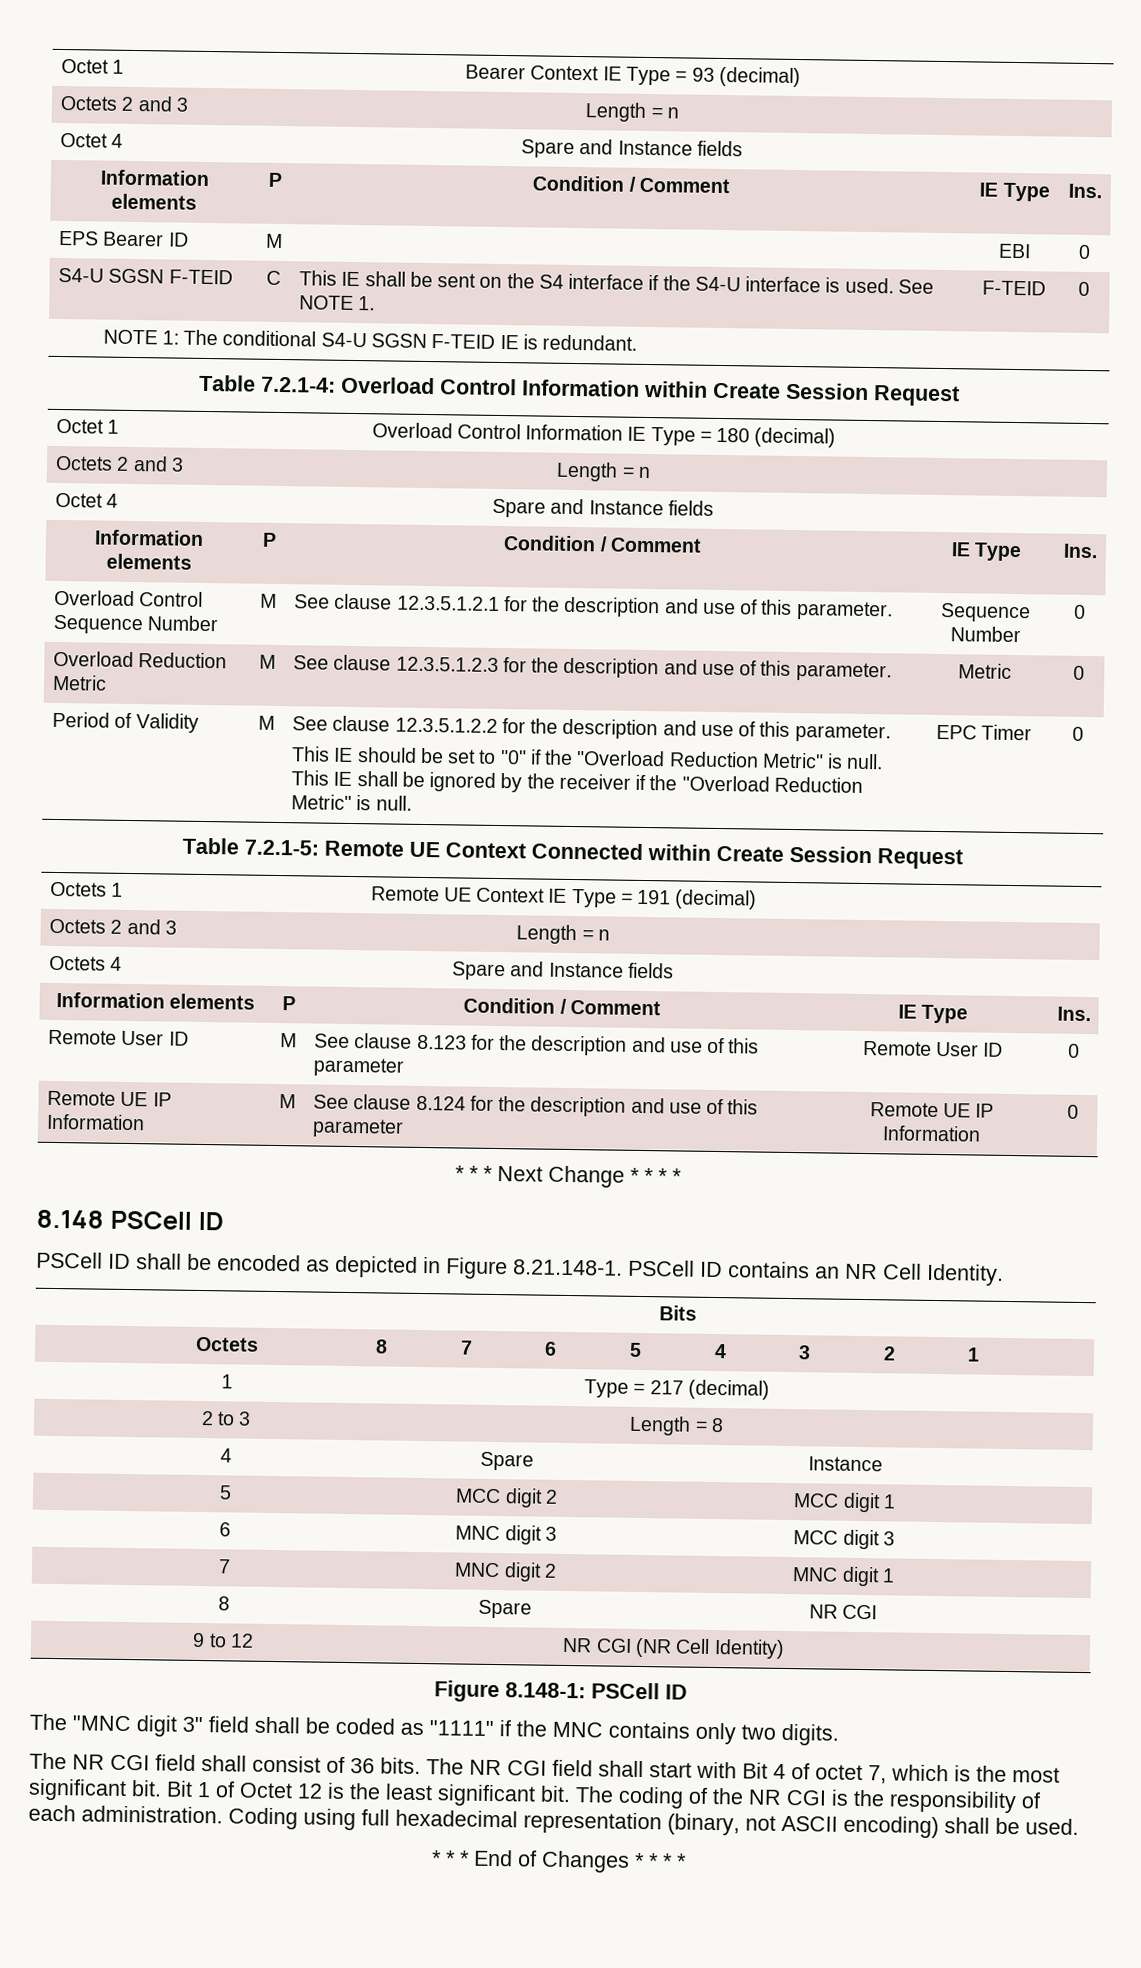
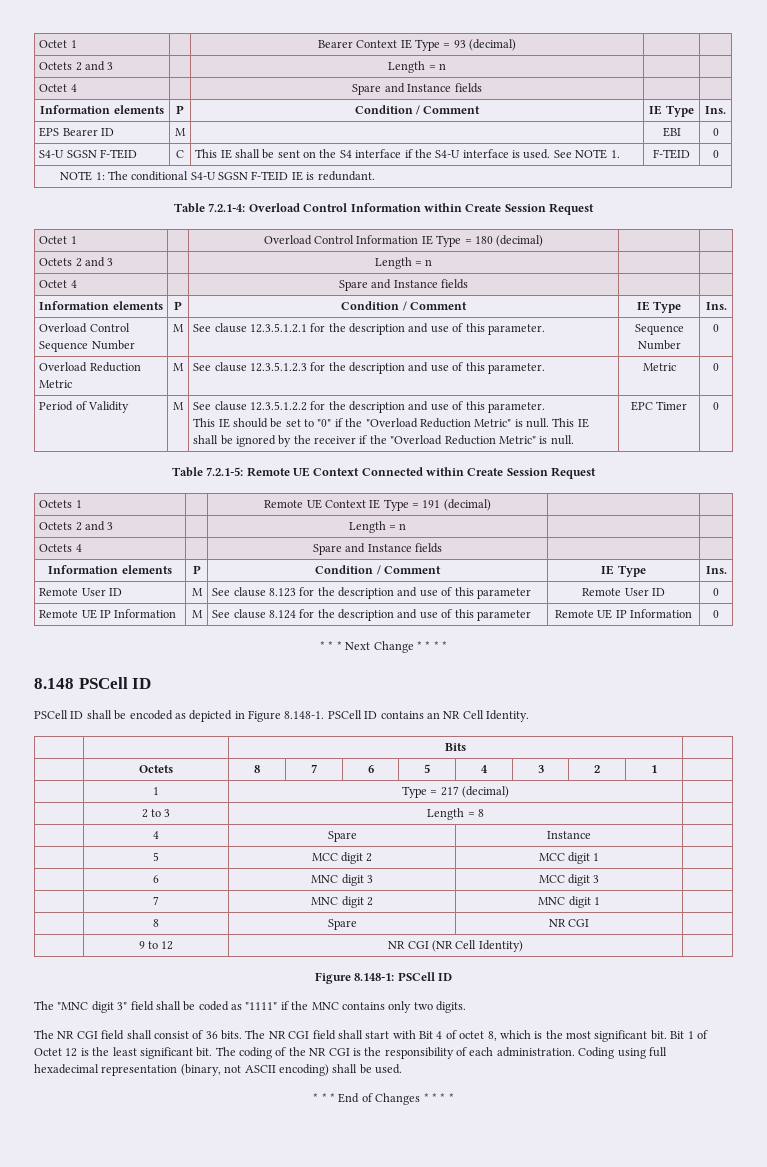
[513,1259,623,1276] 8.21.148-1. -> [284,711,325,719] 8.148-1.
[868,1765,887,1784] 7, -> [487,1031,497,1041] 8,

